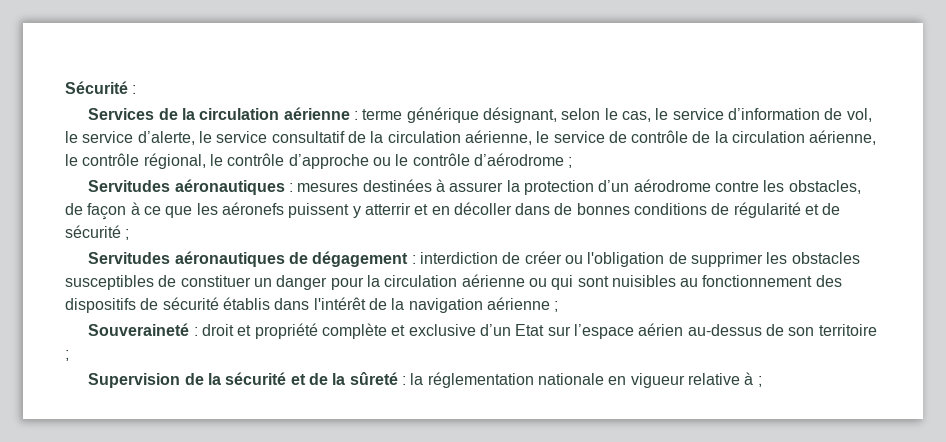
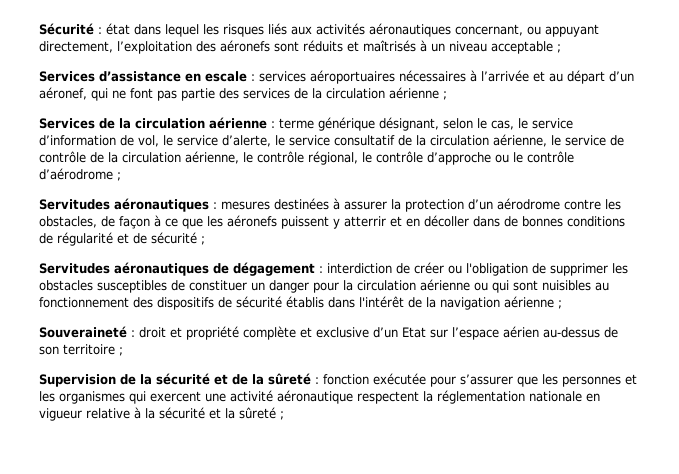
(137, 89) none -> [106,23,599,37] [39,40,561,54] [39,70,634,84] [39,87,447,101] état dans lequel les risques liés aux activités aéronautiques concernant, ou appuyant directement, l’exploitation des aéronefs sont réduits et maîtrisés à un niveau acceptable ; // Services d’assistance en escale : services aéroportuaires nécessaires à l’arrivée et au départ d’un aéronef, qui ne font pas partie des services de la circulation aérienne ;
(406, 380) none -> [323,373,637,387] [39,390,419,404] fonction exécutée pour s’assurer que les personnes et les organismes qui exercent une activité aéronautique respectent
(754, 378) none -> [145,407,276,419] la sécurité et la sûreté

